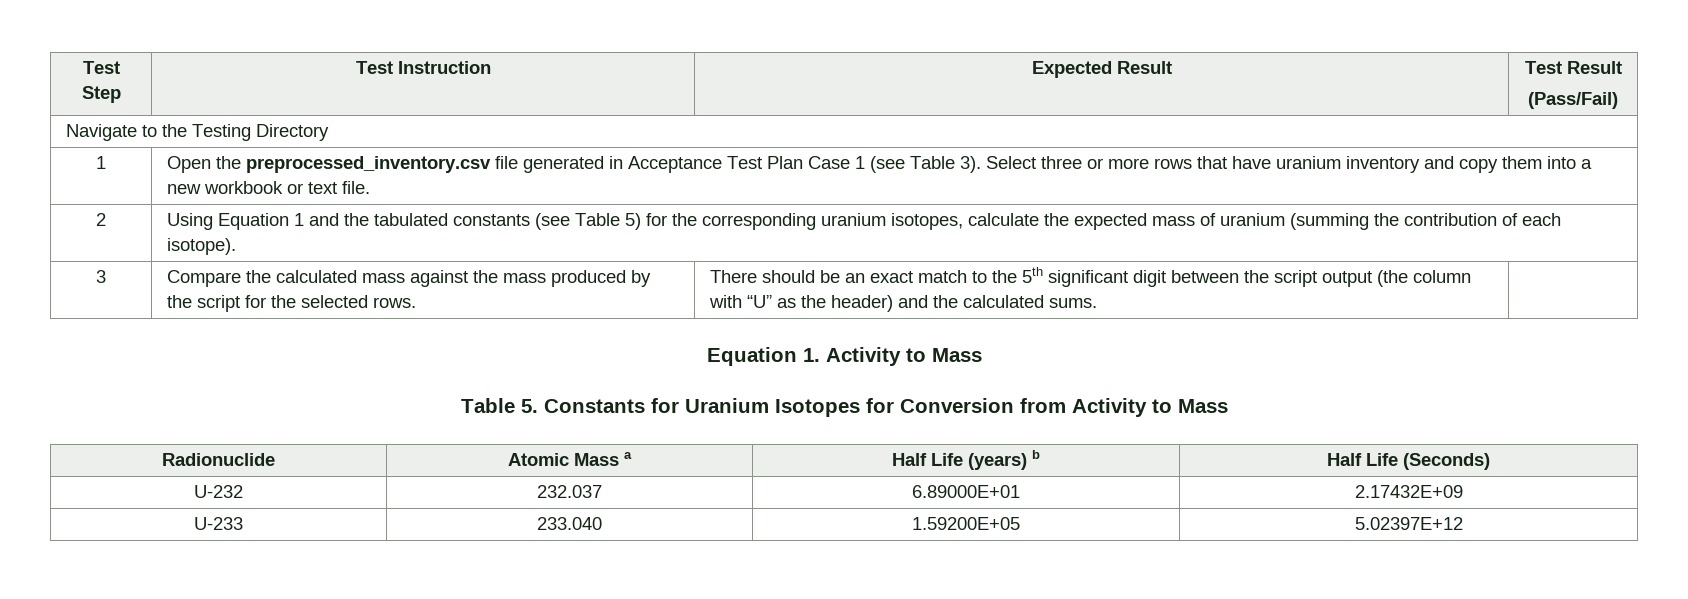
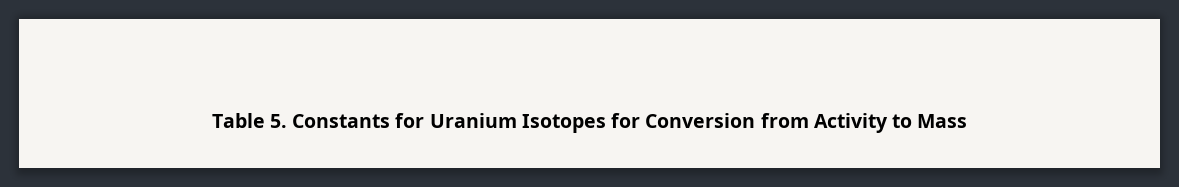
[82,61,120,74] [81,86,121,103] [355,61,491,74] [1031,61,1172,78] [1524,61,1622,74] [1528,92,1618,109] [66,124,330,141] [96,156,106,169] [167,156,1593,173] [167,181,371,194] [96,213,106,226] [167,213,1562,230] [167,238,237,255] [96,270,106,283] [167,270,652,287] [167,295,417,312] [710,267,1472,287] [709,295,1098,312] [706,347,982,366] Test Step | Test Instruction | Expected Result | Test Result // (Pass/Fail) // Navigate to the Testing Directory // 1 | Open the preprocessed_inventory.csv file generated in Acceptance Test Plan Case 1 (see Table 3). Select three or more rows that have uranium inventory and copy them into a new workbook or text file. // 2 | Using Equation 1 and the tabulated constants (see Table 5) for the corresponding uranium isotopes, calculate the expected mass of uranium (summing the contribution of each isotope). // 3 | Compare the calculated mass against the mass produced by the script for the selected rows. | There should be an exact match to the 5th significant digit between the script output (the column with “U” as the header) and the calculated sums. | // Equation 1. Activity to Mass // -> (211, 120) none
[162,453,275,466] [508,452,632,466] [891,450,1040,470] [1327,453,1490,470] [194,485,243,498] [537,485,602,498] [911,485,1020,498] [1354,485,1463,498] [194,517,243,530] [537,517,602,530] [911,517,1020,530] [1354,517,1463,530] // Radionuclide | Atomic Mass a | Half Life (years) b | Half Life (Seconds) // U-232 | 232.037 | 6.89000E+01 | 2.17432E+09 // U-233 | 233.040 | 1.59200E+05 | 5.02397E+12 -> (968, 121) none

